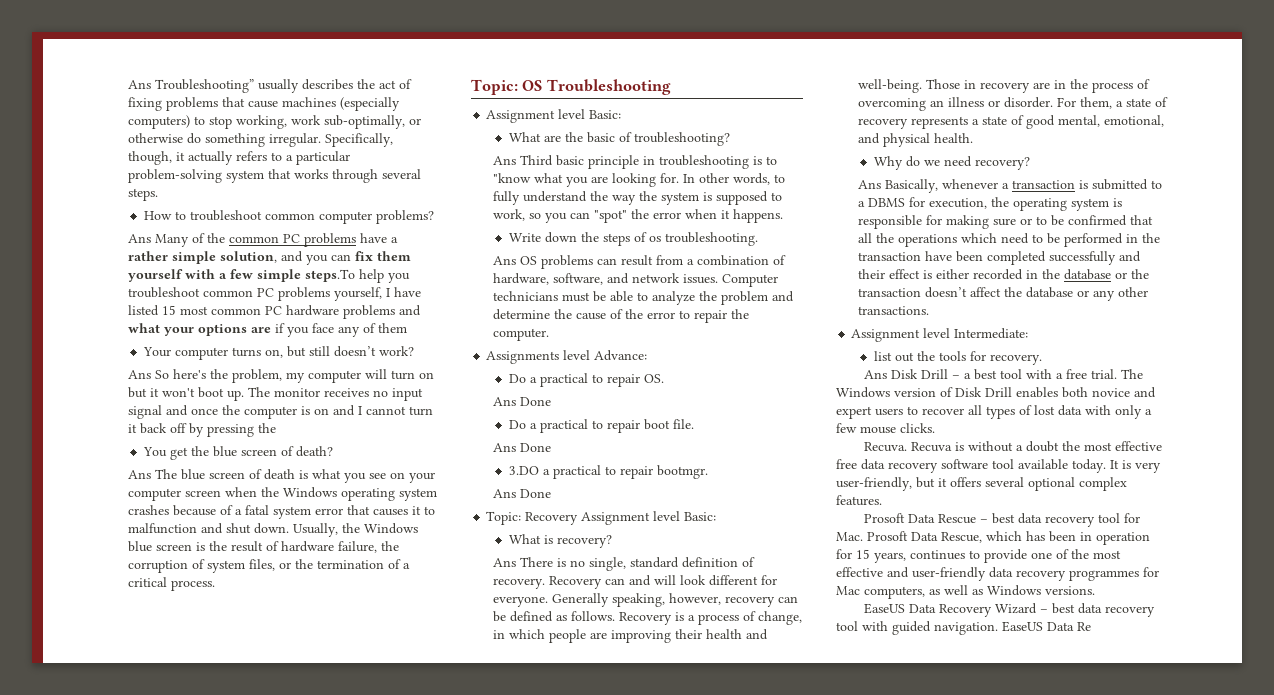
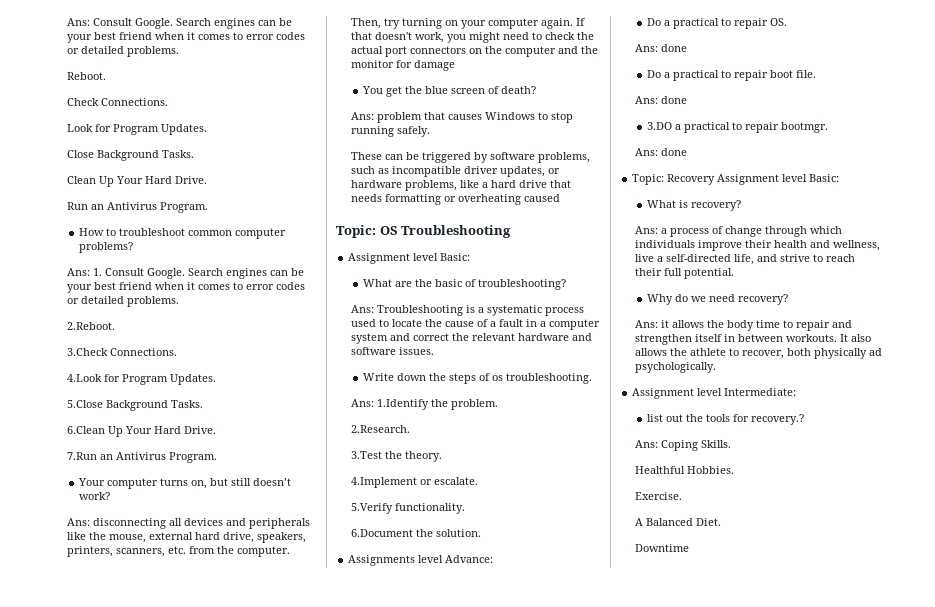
[128,79,413,93] [128,97,401,111] [128,115,422,129] [128,133,394,147] [128,151,351,165] [128,169,422,183] [128,188,159,201] Ans Troubleshooting” usually describes the act of fixing problems that cause machines (especially computers) to stop working, work sub-optimally, or otherwise do something irregular. Specifically, though, it actually refers to a particular problem-solving system that works through several steps. -> [66,18,292,29] [66,32,305,43] [66,46,179,57] [66,72,106,80] [66,98,168,106] [66,124,207,135] [66,150,194,161] [66,176,207,187] [66,202,208,213] Ans: Consult Google. Search engines can be your best friend when it comes to error codes or detailed problems. // Reboot. // Check Connections. // Look for Program Updates. // Close Background Tasks. // Clean Up Your Hard Drive. // Run an Antivirus Program.
[128,233,399,247] [128,251,412,265] [128,269,411,283] [128,287,422,301] [128,305,422,319] [128,323,408,337] Ans Many of the common PC problems have a rather simple solution, and you can fix them yourself with a few simple steps.To help you troubleshoot common PC problems yourself, I have listed 15 most common PC hardware problems and what your options are if you face any of them -> [66,268,304,279] [66,282,305,293] [66,296,179,307] [66,322,115,330] [66,348,177,356] [66,374,216,385] [66,400,203,411] [66,426,216,437] [66,452,217,463] Ans: 1. Consult Google. Search engines can be your best friend when it comes to error codes or detailed problems. // 2.Reboot. // 3.Check Connections. // 4.Look for Program Updates. // 5.Close Background Tasks. // 6.Clean Up Your Hard Drive. // 7.Run an Antivirus Program.
[128,369,435,383] [128,387,424,401] [128,405,434,419] [128,423,277,437] Ans So here's the problem, my computer will turn on but it won't boot up. The monitor receives no input signal and once the computer is on and I cannot turn it back off by pressing the -> [66,518,310,529] [66,532,306,543] [66,546,290,557] [350,18,585,29] [350,32,594,43] [350,46,598,57] [350,60,455,71] Ans: disconnecting all devices and peripherals like the mouse, external hard drive, speakers, printers, scanners, etc. from the computer. Then, try turning on your computer again. If that doesn't work, you might need to check the actual port connectors on the computer and the monitor for damage
[128,469,436,483] [128,487,438,501] [128,505,436,519] [128,523,419,537] [128,541,400,553] [128,559,411,573] [128,577,216,591] Ans The blue screen of death is what you see on your computer screen when the Windows operating system crashes because of a fatal system error that causes it to malfunction and shut down. Usually, the Windows blue screen is the result of hardware failure, the corruption of system files, or the termination of a critical process. -> [350,112,573,123] [350,126,430,137] [350,152,590,163] [350,166,560,177] [350,180,571,191] [350,194,560,205] Ans: problem that causes Windows to stop running safely. // These can be triggered by software problems, such as incompatible driver updates, or hardware problems, like a hard drive that needs formatting or overheating caused
[493,155,778,169] [493,173,786,187] [493,191,783,205] [493,209,784,223] Ans Third basic principle in troubleshooting is to "know what you are looking for. In other words, to fully understand the way the system is supposed to work, so you can "spot" the error when it happens. -> [350,305,584,316] [350,319,600,330] [350,333,592,344] [350,347,434,355] Ans: Troubleshooting is a systematic process used to locate the cause of a fault in a computer system and correct the relevant hardware and software issues.
[493,255,787,269] [493,273,779,287] [493,291,795,305] [493,309,750,323] [493,328,550,341] Ans OS problems can result from a combination of hardware, software, and network issues. Computer technicians must be able to analyze the problem and determine the cause of the error to repair the computer. -> [350,399,498,410] [350,425,410,433] [350,451,442,462] [350,477,478,488] [350,503,465,514] [350,529,481,537] Ans: 1.Identify the problem. // 2.Research. // 3.Test the theory. // 4.Implement or escalate. // 5.Verify functionality. // 6.Document the solution.
[493,397,552,406] Ans Done -> [634,44,687,52] Ans: done
[493,443,552,452] Ans Done -> [634,96,687,104] Ans: done
[493,489,552,498] Ans Done -> [634,148,687,156] Ans: done
[493,557,756,571] [493,575,778,589] [493,593,799,607] [493,611,803,625] [493,629,769,643] [858,79,1151,93] [858,97,1169,111] [858,115,1165,129] [858,133,974,147] Ans There is no single, standard definition of recovery. Recovery can and will look different for everyone. Generally speaking, however, recovery can be defined as follows. Recovery is a process of change, in which people are improving their health and well-being. Those in recovery are in the process of overcoming an illness or disorder. For them, a state of recovery represents a state of good mental, emotional, and physical health. -> [634,226,842,237] [634,240,880,251] [634,254,855,265] [634,268,734,279] Ans: a process of change through which individuals improve their health and wellness, live a self-directed life, and strive to reach their full potential.
[858,179,1163,193] [858,197,1123,211] [858,215,1154,229] [858,233,1161,247] [858,251,1142,265] [858,269,1150,280] [858,287,1149,301] [858,306,930,315] Ans Basically, whenever a transaction is submitted to a DBMS for execution, the operating system is responsible for making sure or to be confirmed that all the operations which need to be performed in the transaction have been completed successfully and their effect is either recorded in the database or the transaction doesn’t affect the database or any other transactions. -> [634,320,852,331] [634,334,871,345] [634,348,882,359] [634,362,716,373] Ans: it allows the body time to repair and strengthen itself in between workouts. It also allows the athlete to recover, both physically ad psychologically.
[989,354,1042,365] [863,369,1143,380] [836,387,1156,398] [836,405,1152,419] [836,423,935,434] [863,441,1162,452] [836,459,1161,473] [836,477,1127,491] [836,495,882,506] [863,513,1140,527] [836,531,1150,545] [836,549,1121,563] [836,567,1159,581] [836,585,1095,599] [863,603,1155,617] [836,621,1091,635] recovery. // Ans Disk Drill – a best tool with a free trial. The Windows version of Disk Drill enables both novice and expert users to recover all types of lost data with only a few mouse clicks. // Recuva. Recuva is without a doubt the most effective free data recovery software tool available today. It is very user-friendly, but it offers several optional complex features. // Prosoft Data Rescue – best data recovery tool for Mac. Prosoft Data Rescue, which has been in operation for 15 years, continues to provide one of the most effective and user-friendly data recovery programmes for Mac computers, as well as Windows versions. // EaseUS Data Recovery Wizard – best data recovery tool with guided navigation. EaseUS Data Re -> [750,414,804,425] [634,440,731,451] [634,466,734,474] [634,492,682,500] [634,518,721,526] [634,544,689,552] recovery.? // Ans: Coping Skills. // Healthful Hobbies. // Exercise. // A Balanced Diet. // Downtime

